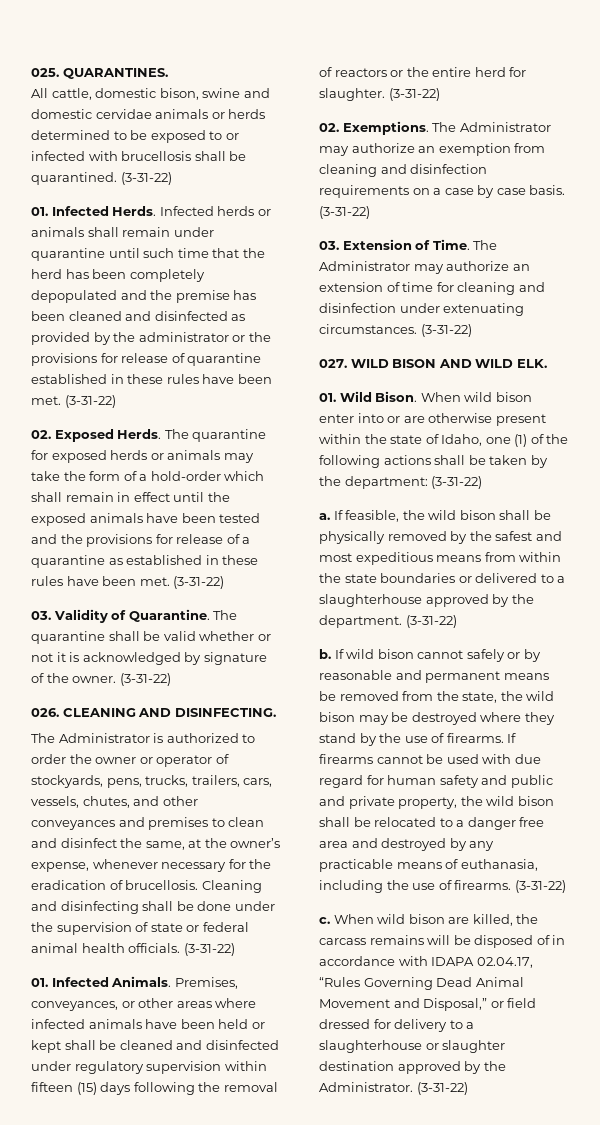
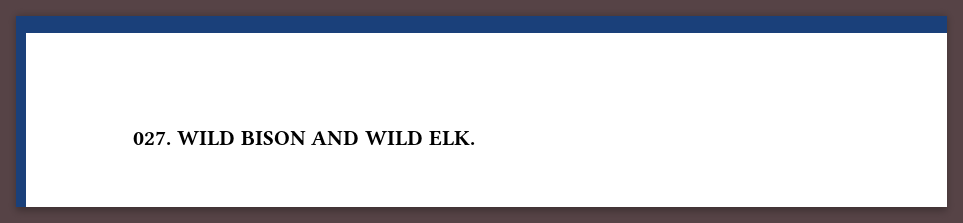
[31,68,168,79] [31,88,270,100] [31,109,266,119] [31,130,239,143] [31,151,247,161] [31,172,172,185] [31,206,271,216] [31,227,214,237] [31,248,265,261] [31,269,205,282] [31,290,257,303] [31,311,246,321] [31,332,271,345] [31,353,262,366] [31,374,272,384] [31,395,116,408] [31,429,267,442] [31,450,254,463] [31,471,265,481] [31,492,230,502] [31,513,261,526] [31,534,251,547] [31,555,259,568] [31,576,225,589] [31,609,238,623] [31,631,271,644] [31,652,267,665] [31,673,171,686] [31,708,276,717] [31,733,256,743] [31,754,229,767] [31,775,273,788] [31,796,198,808] [31,817,265,830] [31,838,281,850] [31,859,272,872] [31,880,262,893] [31,901,275,914] [31,922,249,935] [31,943,235,956] [31,976,238,989] [31,998,257,1011] [31,1019,265,1029] [31,1040,279,1053] [31,1061,267,1074] [31,1082,278,1095] [319,67,527,77] [319,88,440,101] [319,121,551,135] [319,143,546,156] [319,164,488,177] [319,185,566,198] [319,206,370,219] [319,239,498,250] [319,261,530,274] [319,282,545,295] [319,303,525,316] [319,324,472,337] 025. QUARANTINES. // All cattle, domestic bison, swine and domestic cervidae animals or herds determined to be exposed to or infected with brucellosis shall be quarantined. (3-31-22) // 01. Infected Herds. Infected herds or animals shall remain under quarantine until such time that the herd has been completely depopulated and the premise has been cleaned and disinfected as provided by the administrator or the provisions for release of quarantine established in these rules have been met. (3-31-22) // 02. Exposed Herds. The quarantine for exposed herds or animals may take the form of a hold-order which shall remain in effect until the exposed animals have been tested and the provisions for release of a quarantine as established in these rules have been met. (3-31-22) // 03. Validity of Quarantine. The quarantine shall be valid whether or not it is acknowledged by signature of the owner. (3-31-22) // 026. CLEANING AND DISINFECTING. // The Administrator is authorized to order the owner or operator of stockyards, pens, trucks, trailers, cars, vessels, chutes, and other conveyances and premises to clean and disinfect the same, at the owner’s expense, whenever necessary for the eradication of brucellosis. Cleaning and disinfecting shall be done under the supervision of state or federal animal health officials. (3-31-22) // 01. Infected Animals. Premises, conveyances, or other areas where infected animals have been held or kept shall be cleaned and disinfected under regulatory supervision within fifteen (15) days following the removal of reactors or the entire herd for slaughter. (3-31-22) // 02. Exemptions. The Administrator may authorize an exemption from cleaning and disinfection requirements on a case by case basis. (3-31-22) // 03. Extension of Time. The Administrator may authorize an extension of time for cleaning and disinfection under extenuating circumstances. (3-31-22) // -> (133, 138) none
[319,391,532,402] [319,413,546,426] [319,434,569,447] [319,455,548,468] [319,476,483,489] [319,510,551,522] [319,531,562,544] [319,552,562,565] [319,573,566,583] [319,594,534,607] [319,615,457,628] [319,649,541,662] [319,670,549,683] [319,691,555,703] [319,712,555,725] [319,733,517,746] [319,754,541,764] [319,775,553,788] [319,796,554,809] [319,817,545,830] [319,838,495,851] [319,859,538,872] [319,880,566,893] [319,914,539,926] [319,935,566,948] [319,956,533,968] [319,977,524,990] [319,998,537,1011] [319,1019,475,1032] [319,1040,506,1053] [319,1061,506,1074] [319,1082,468,1095] // 01. Wild Bison. When wild bison enter into or are otherwise present within the state of Idaho, one (1) of the following actions shall be taken by the department: (3-31-22) // a. If feasible, the wild bison shall be physically removed by the safest and most expeditious means from within the state boundaries or delivered to a slaughterhouse approved by the department. (3-31-22) // b. If wild bison cannot safely or by reasonable and permanent means be removed from the state, the wild bison may be destroyed where they stand by the use of firearms. If firearms cannot be used with due regard for human safety and public and private property, the wild bison shall be relocated to a danger free area and destroyed by any practicable means of euthanasia, including the use of firearms. (3-31-22) // c. When wild bison are killed, the carcass remains will be disposed of in accordance with IDAPA 02.04.17, “Rules Governing Dead Animal Movement and Disposal,” or field dressed for delivery to a slaughterhouse or slaughter destination approved by the Administrator. (3-31-22) -> (476, 138) none

